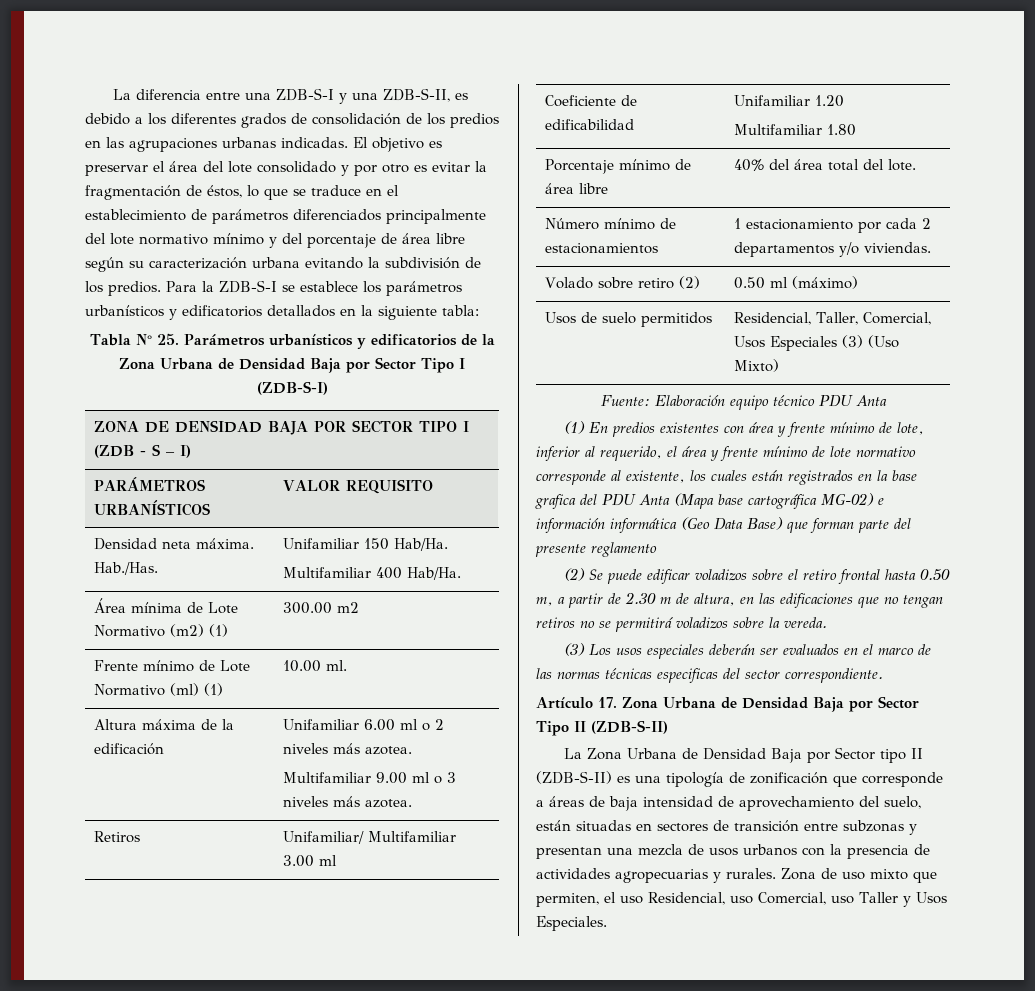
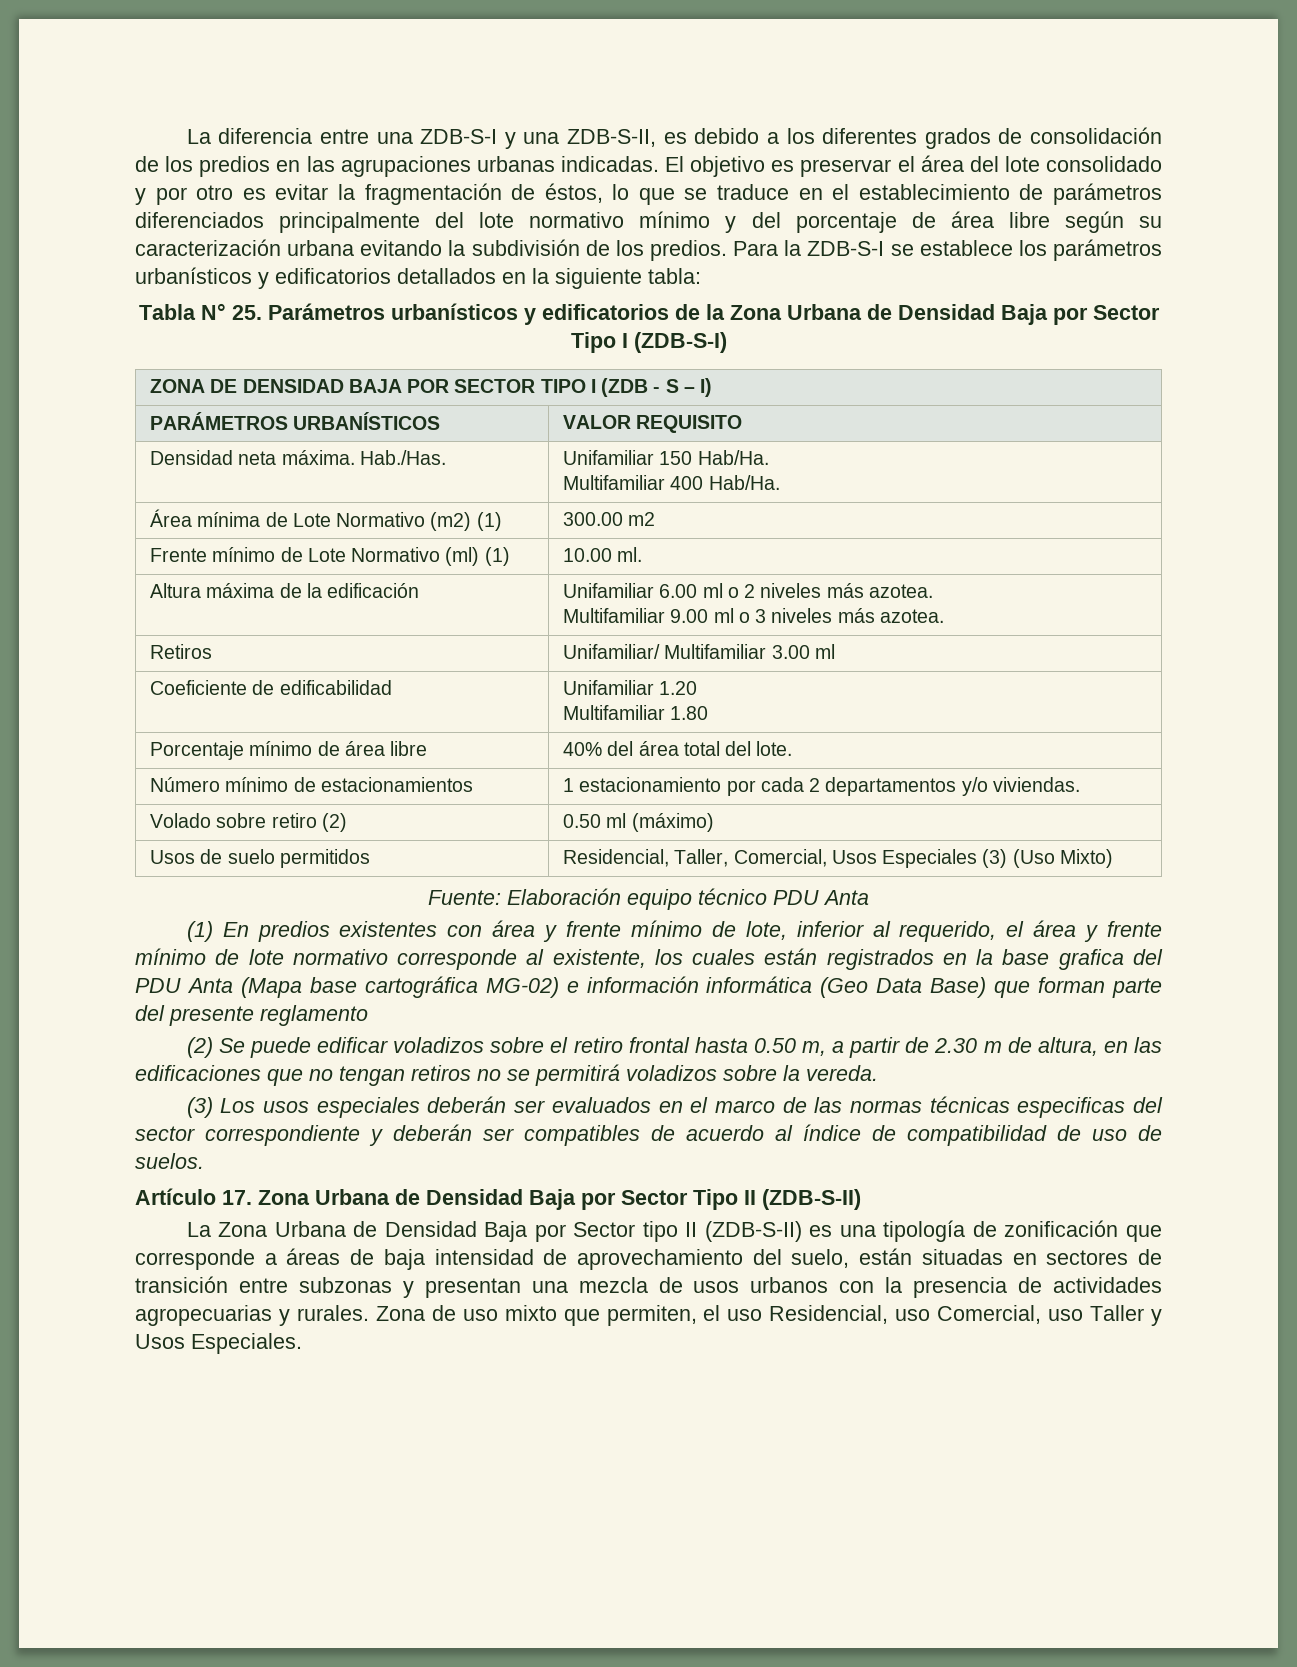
[785,668,883,683] correspondiente. -> [205,1124,1162,1146] [135,1153,204,1169] correspondiente y deberán ser compatibles de acuerdo al índice de compatibilidad de uso de suelos.

